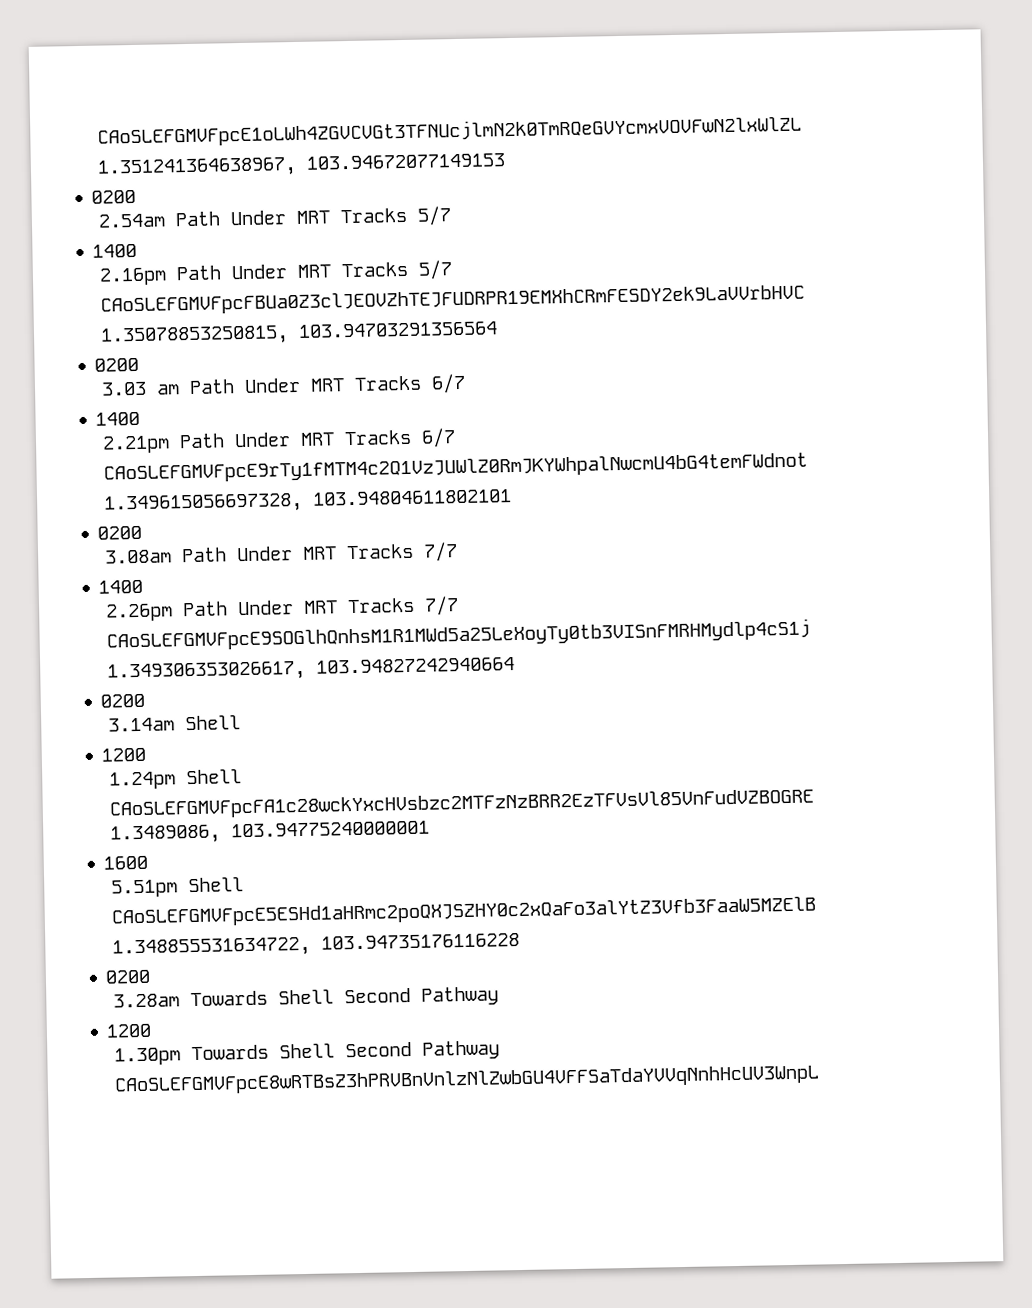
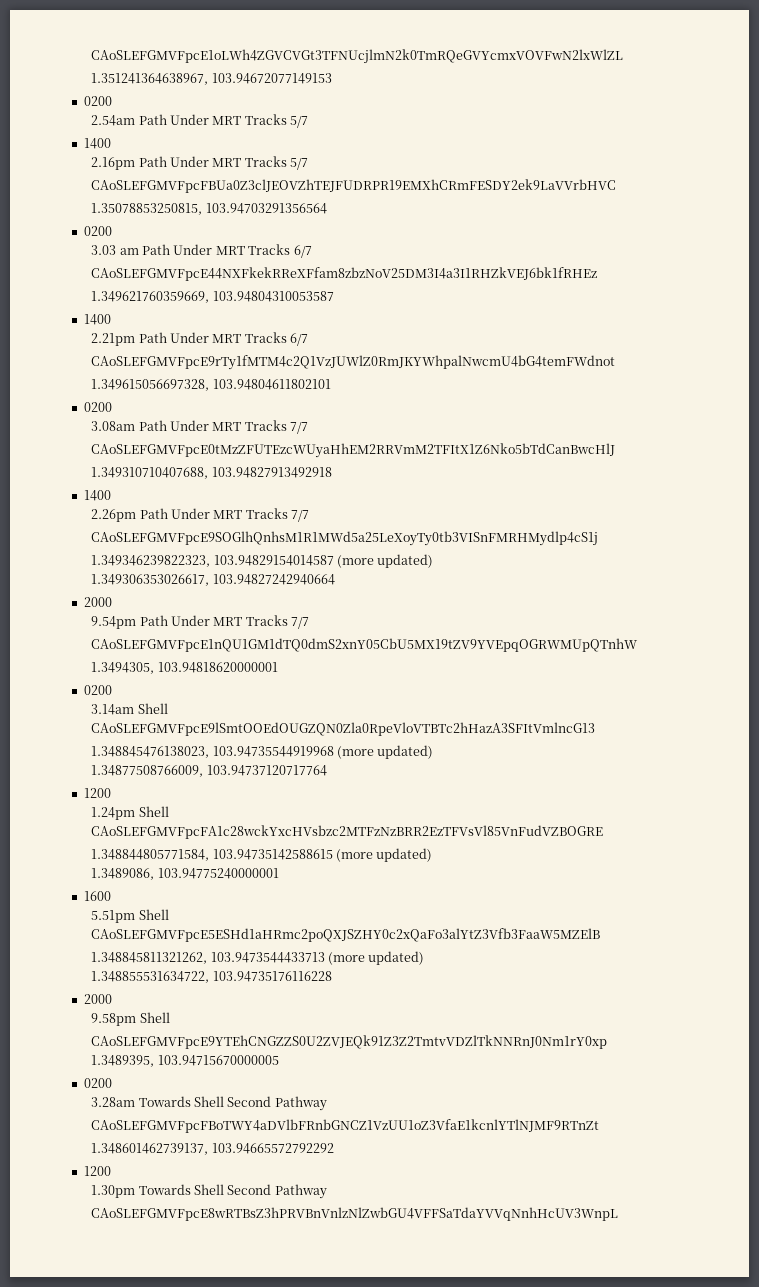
(466, 383) none -> [91,267,598,281] [91,291,334,303] // CAoSLEFGMVFpcE44NXFkekRReXFfam8zbzNoV25DM3I4a3I1RHZkVEJ6bk1fRHEz // 1.349621760359669, 103.94804310053587
(458, 552) none -> [91,443,616,458] [91,467,332,479] // CAoSLEFGMVFpcE0tMzZFUTEzcWUyaHhEM2RRVmM2TFItX1Z6Nko5bTdCanBwcHlJ // 1.349310710407688, 103.94827913492918
[106,657,515,683] [100,693,146,708] [107,715,241,732] 1.349306353026617, 103.94827242940664 // 0200 // 3.14am Shell -> [91,554,434,568] [91,574,335,586] [83,597,112,607] [91,615,310,629] [91,638,639,652] [91,662,278,674] [83,685,112,695] [91,703,168,715] [91,722,596,736] [91,745,434,759] [91,765,327,777] 1.349346239822323, 103.94829154014587 (more updated) // 1.349306353026617, 103.94827242940664 // 2000 // 9.54pm Path Under MRT Tracks 7/7 // CAoSLEFGMVFpcE1nQU1GM1dTQ0dmS2xnY05CbU5MX19tZV9YVEpqOGRWMUpQTnhW // 1.3494305, 103.94818620000001 // 0200 // 3.14am Shell // CAoSLEFGMVFpcE9lSmtOOEdOUGZQN0Zla0RpeVloVTBTc2hHazA3SFItVmlncG13 // 1.348845476138023, 103.94735544919968 (more updated) // 1.34877508766009, 103.94737120717764
(814, 804) none -> [91,848,433,862] // 1.348844805771584, 103.94735142588615 (more updated)
[111,932,520,959] 1.348855531634722, 103.94735176116228 -> [91,951,425,965] [91,971,332,983] [83,994,112,1004] [91,1012,170,1026] [91,1035,608,1049] [91,1055,279,1067] 1.348845811321262, 103.9473544433713 (more updated) // 1.348855531634722, 103.94735176116228 // 2000 // 9.58pm Shell // CAoSLEFGMVFpcE9YTEhCNGZZS0U2ZVJEQk91Z3Z2TmtvVDZlTkNNRnJ0Nm1rY0xp // 1.3489395, 103.94715670000005
(499, 996) none -> [91,1119,600,1133] [91,1143,334,1155] // CAoSLEFGMVFpcFBoTWY4aDVlbFRnbGNCZ1VzUU1oZ3VfaE1kcnlYTlNJMF9RTnZt // 1.348601462739137, 103.94665572792292

